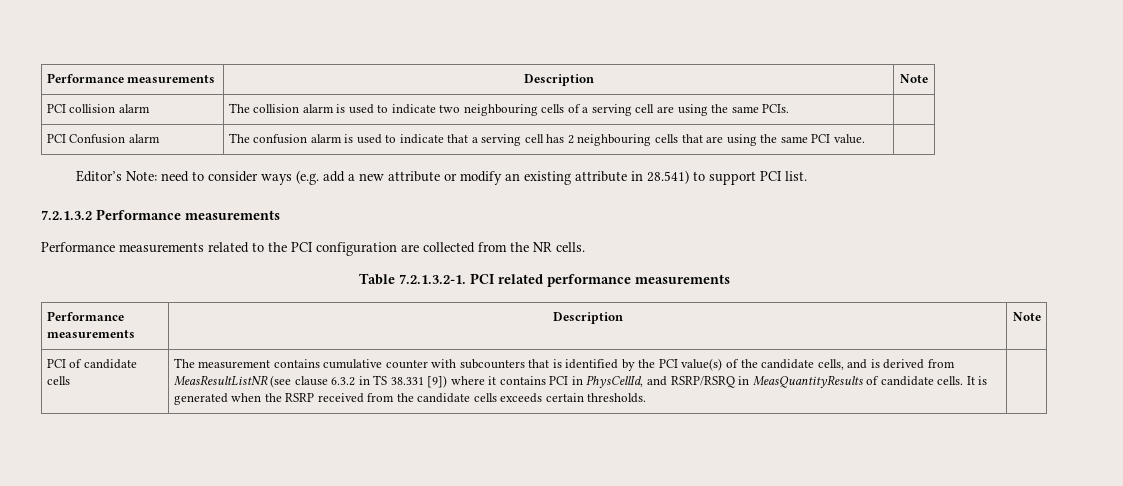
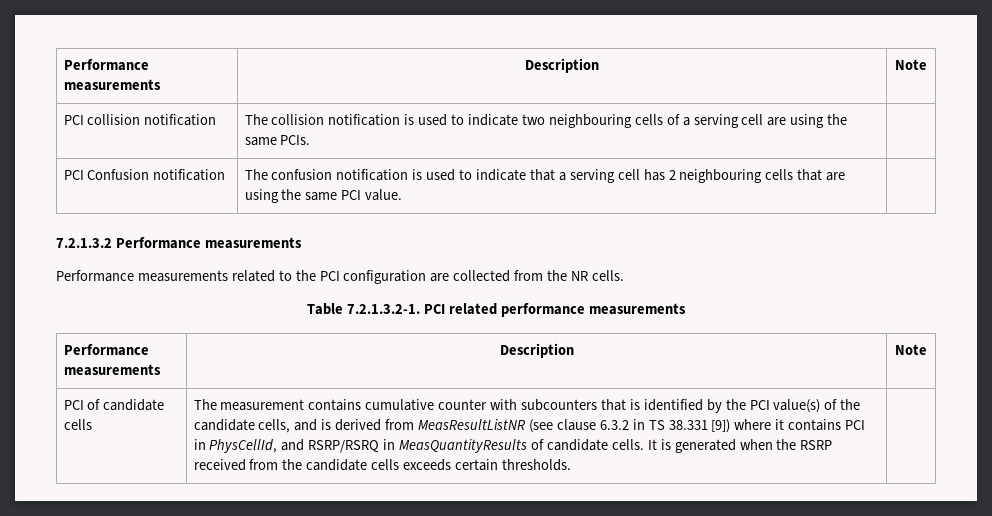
[118,104,150,113] alarm -> [144,114,217,126] notification
[302,104,334,113] alarm -> [328,114,401,126] notification
[128,134,160,143] alarm -> [153,169,226,181] notification
[310,134,342,143] alarm -> [336,169,409,181] notification
[76,170,808,185] // Editor’s Note: need to consider ways (e.g. add a new attribute or modify an existing attribute in 28.541) to support PCI list. -> (403, 195) none

